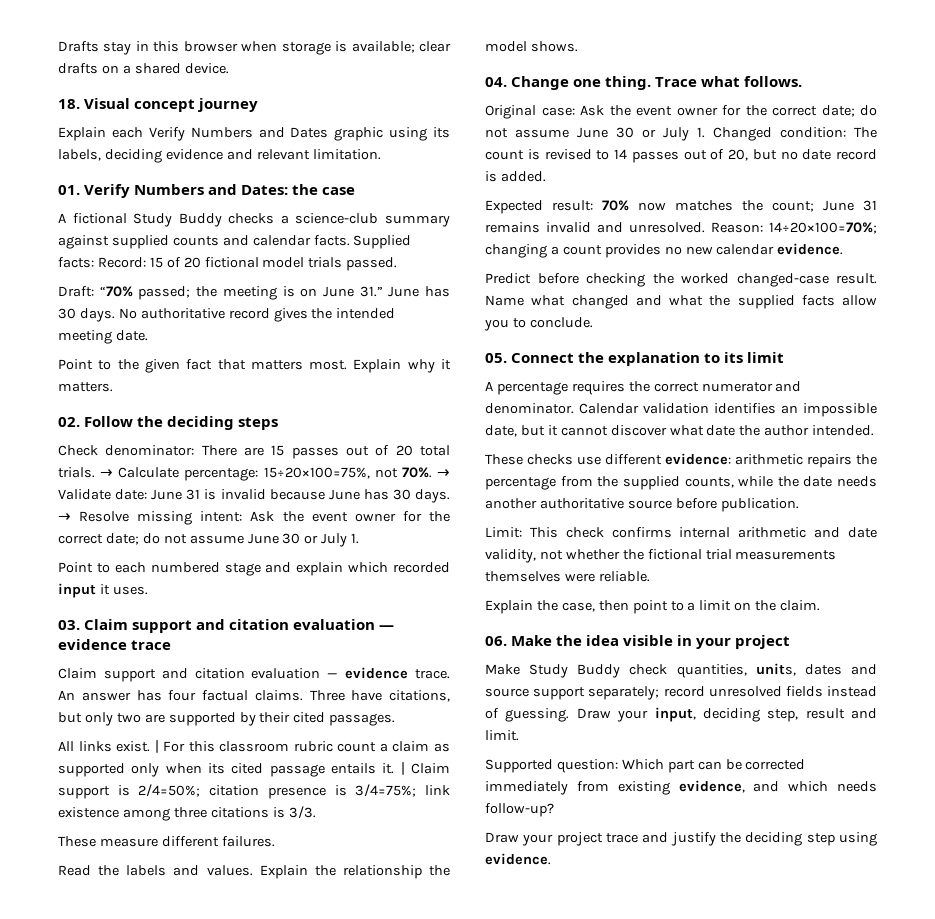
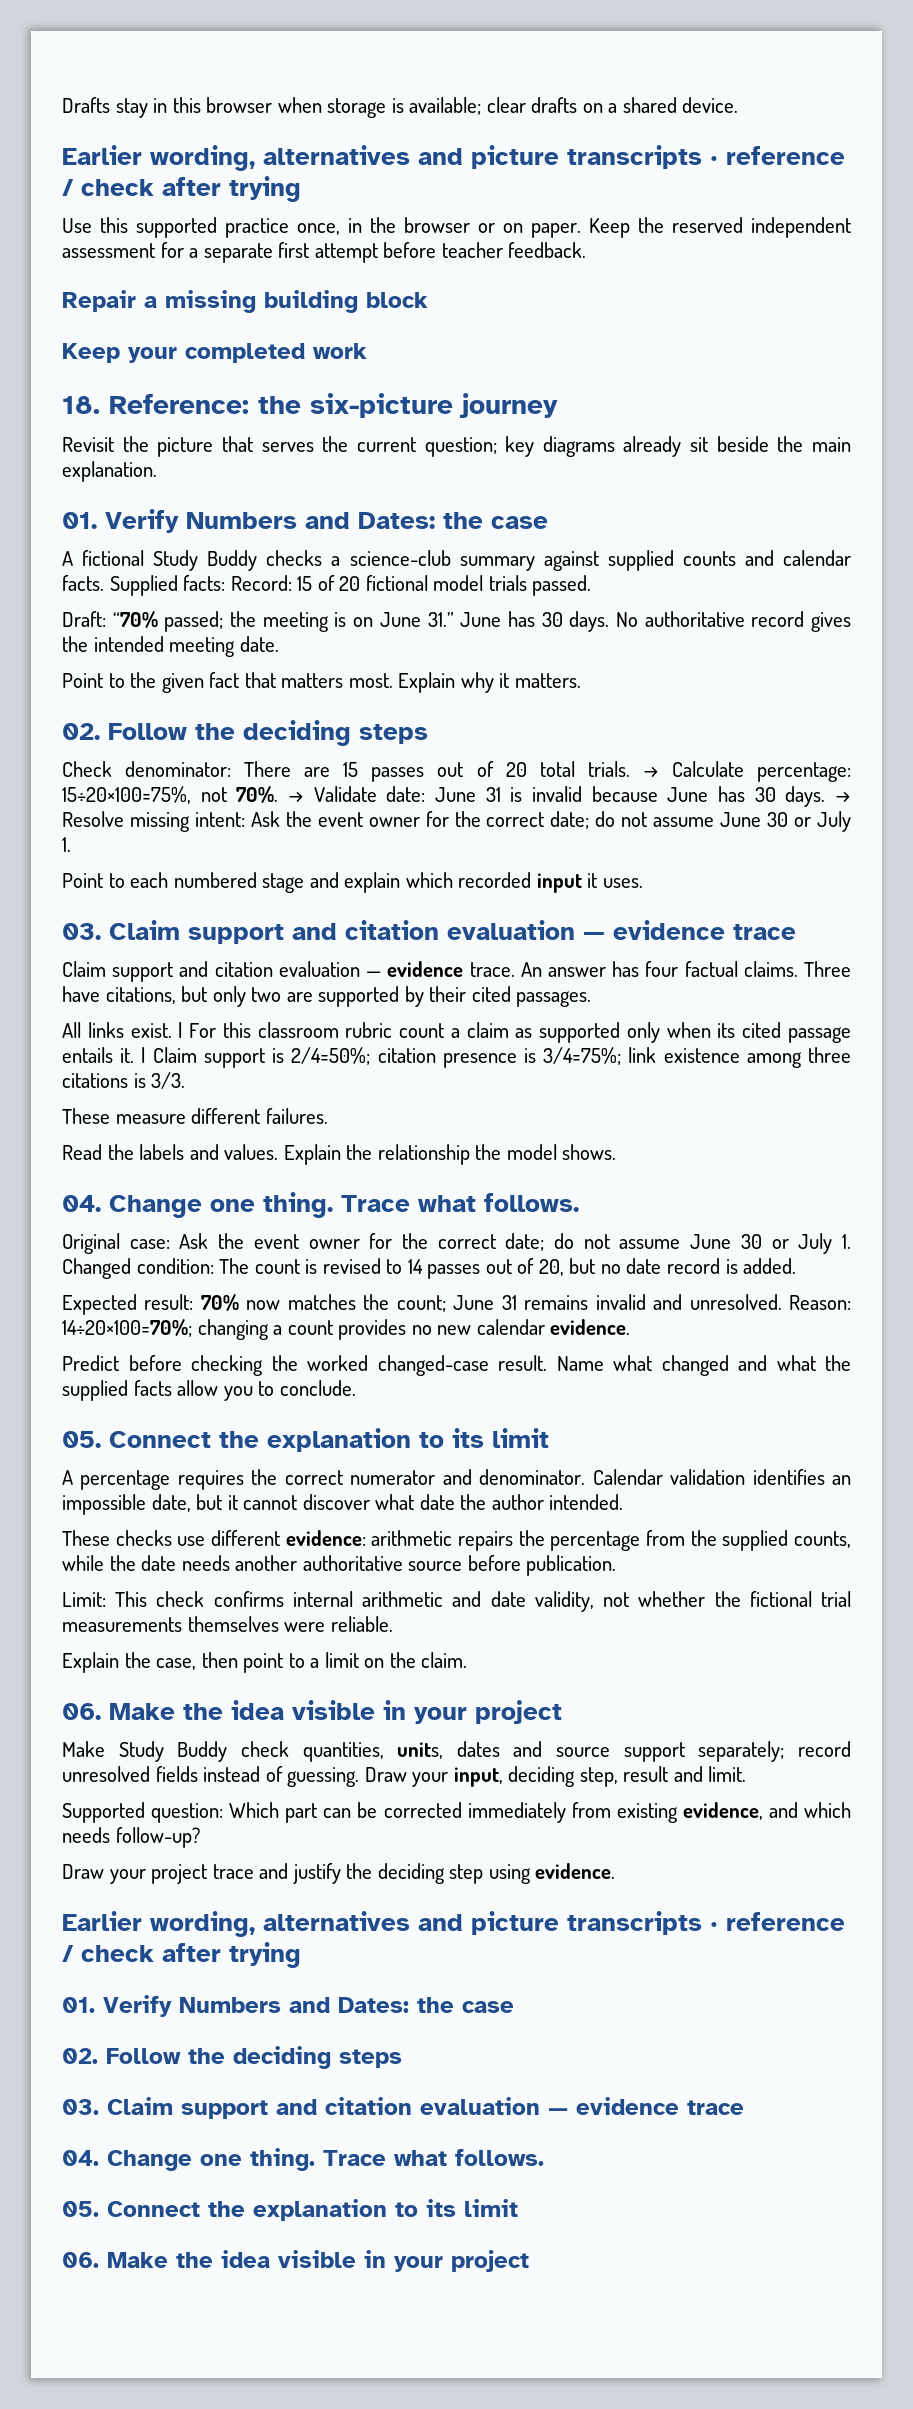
[58,98,259,112] [58,127,450,141] [58,149,381,163] 18. Visual concept journey // Explain each Verify Numbers and Dates graphic using its labels, deciding evidence and relevant limitation. -> [62,145,845,171] [62,176,301,202] [62,217,851,238] [62,242,587,263] [62,290,428,313] [62,343,367,363] [62,393,558,418] [62,436,851,457] [62,461,157,482] Earlier wording, alternatives and picture transcripts · reference / check after trying // Use this supported practice once, in the browser or on paper. Keep the reserved independent assessment for a separate first attempt before teacher feedback. // Repair a missing building block // Keep your completed work // 18. Reference: the six-picture journey // Revisit the picture that serves the current question; key diagrams already sit beside the main explanation.
(551, 859) none -> [62,1911,845,1937] [62,1942,301,1968] [62,1995,514,2017] [62,2046,402,2069] [62,2097,744,2119] [62,2148,544,2171] [62,2199,518,2221] [62,2250,529,2272] // Earlier wording, alternatives and picture transcripts · reference / check after trying // 01. Verify Numbers and Dates: the case // 02. Follow the deciding steps // 03. Claim support and citation evaluation — evidence trace // 04. Change one thing. Trace what follows. // 05. Connect the explanation to its limit // 06. Make the idea visible in your project

